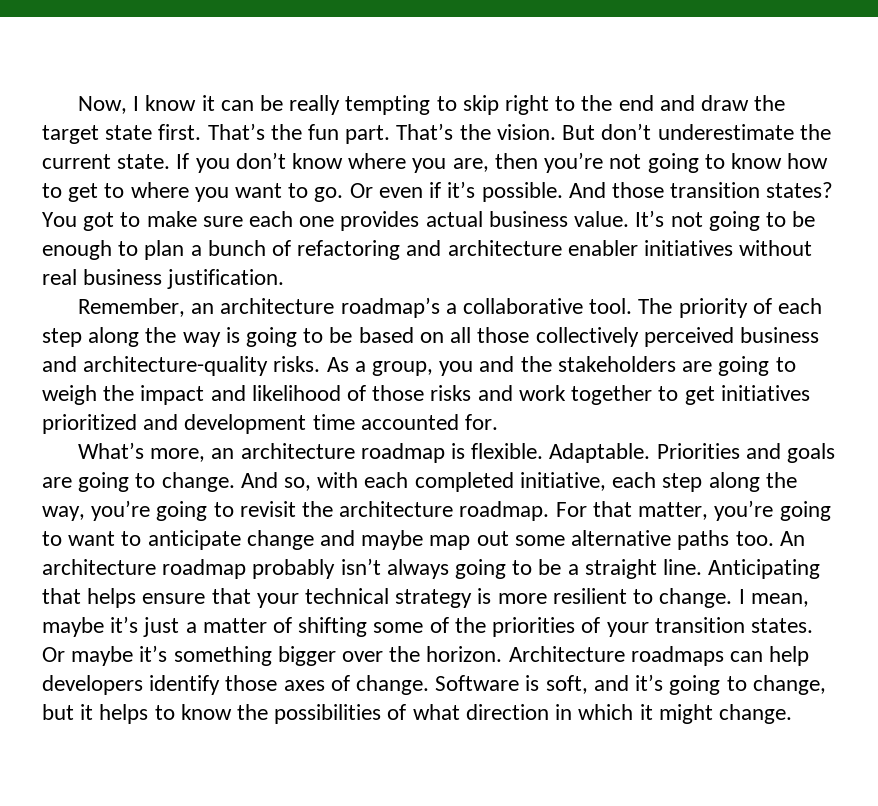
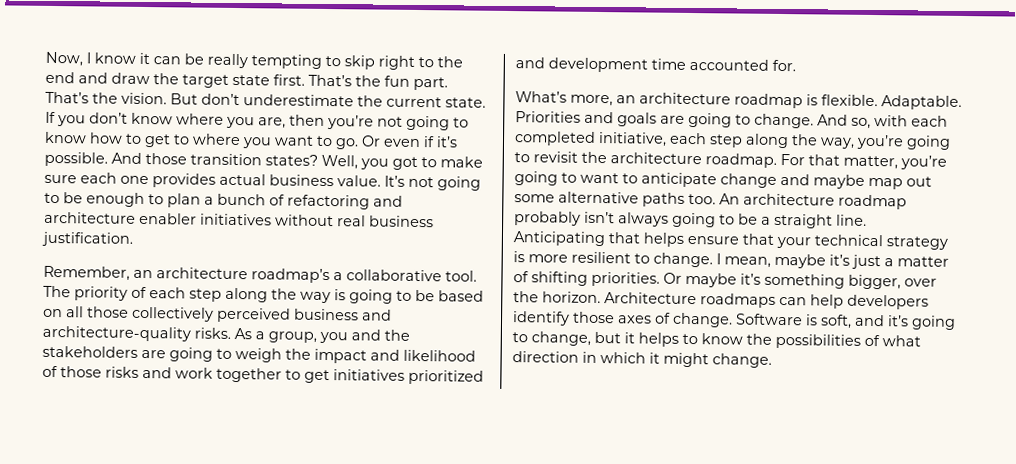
[42,212,77,227] You -> [321,154,389,170] Well, you
[373,617,813,637] some of the priorities of your transition states. -> [591,271,660,287] priorities.
[277,646,336,666] bigger -> [848,274,901,290] bigger,

